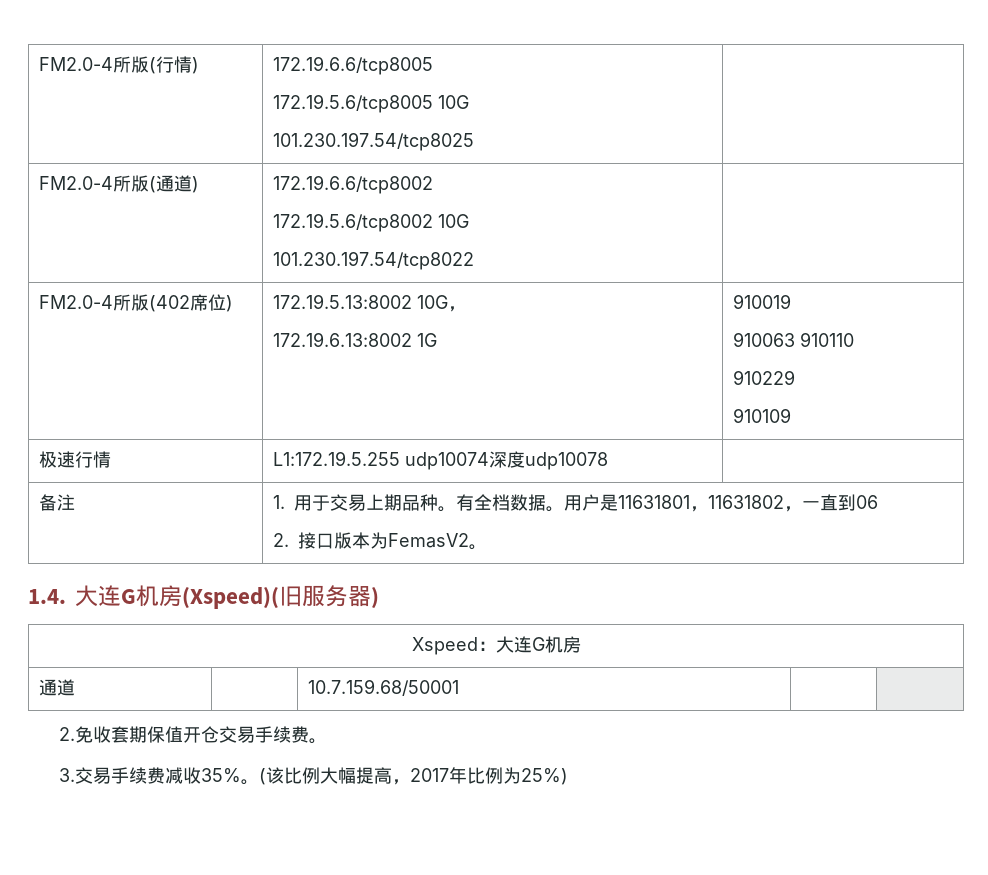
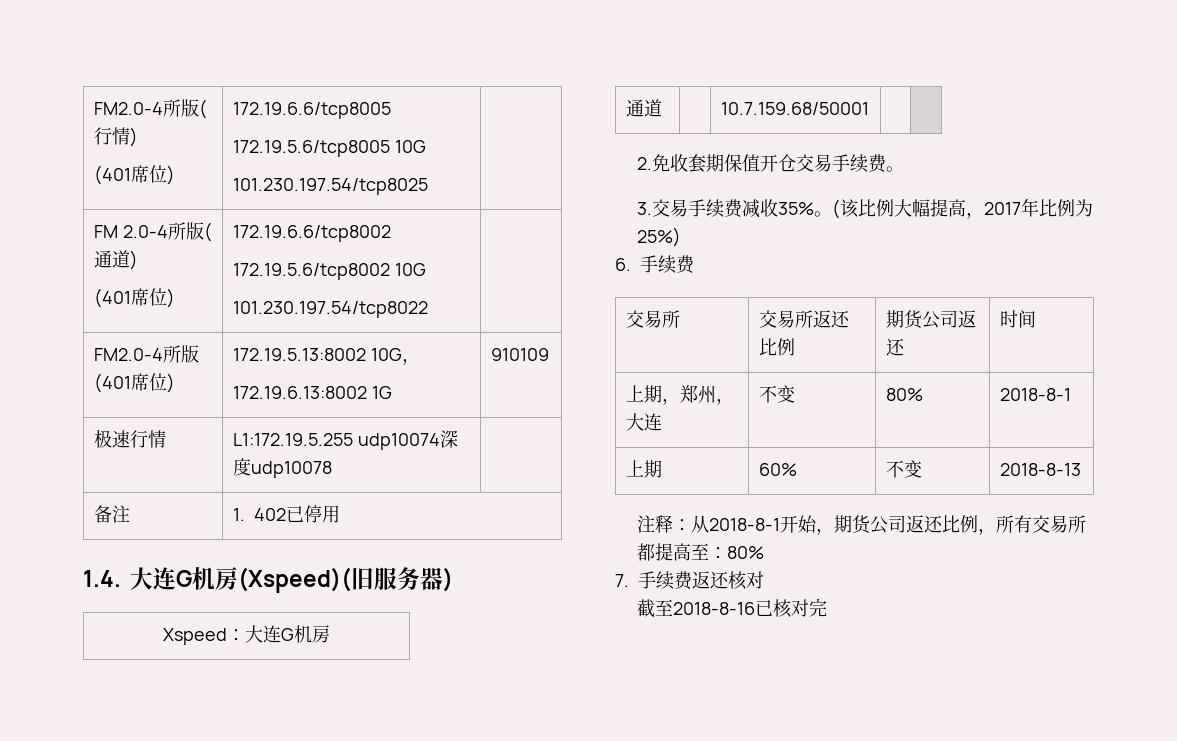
(199, 65) none -> [93,165,175,185] // (401席位)
[38,176,113,190] FM2.0-4 -> [93,225,168,238] FM 2.0-4
(199, 184) none -> [93,288,175,308] // (401席位)
[148,295,190,312] (402 -> [93,373,131,393] (401
[732,294,791,309] [732,332,854,347] [732,370,795,385] 910019 // 910063 910110 // 910229 // -> (392, 392) none
[293,494,878,512] [272,532,487,550] 用于交易上期品种。有全档数据。用户是11631801，11631802，一直到06 // 2.接口版本为FemasV2。 -> [253,505,340,523] 402已停用
(568, 776) none -> [615,255,695,274] [625,310,680,328] [758,310,850,328] [758,338,795,356] [885,310,976,329] [885,338,905,356] [999,310,1036,328] [625,385,734,405] [625,413,662,431] [758,385,795,403] [885,388,923,401] [999,388,1071,401] [625,460,662,478] [758,463,797,476] [885,460,922,478] [999,463,1081,476] [636,515,1086,535] [636,543,764,561] [615,571,764,590] [636,598,827,618] // 6.手续费 // 交易所 | 交易所返还比例 | 期货公司返还 | 时间 // 上期，郑州，大连 | 不变 | 80% | 2018-8-1 // 上期 | 60% | 不变 | 2018-8-13 // 注释：从2018-8-1开始，期货公司返还比例，所有交易所都提高至：80% // 7.手续费返还核对 // 截至2018-8-16已核对完

